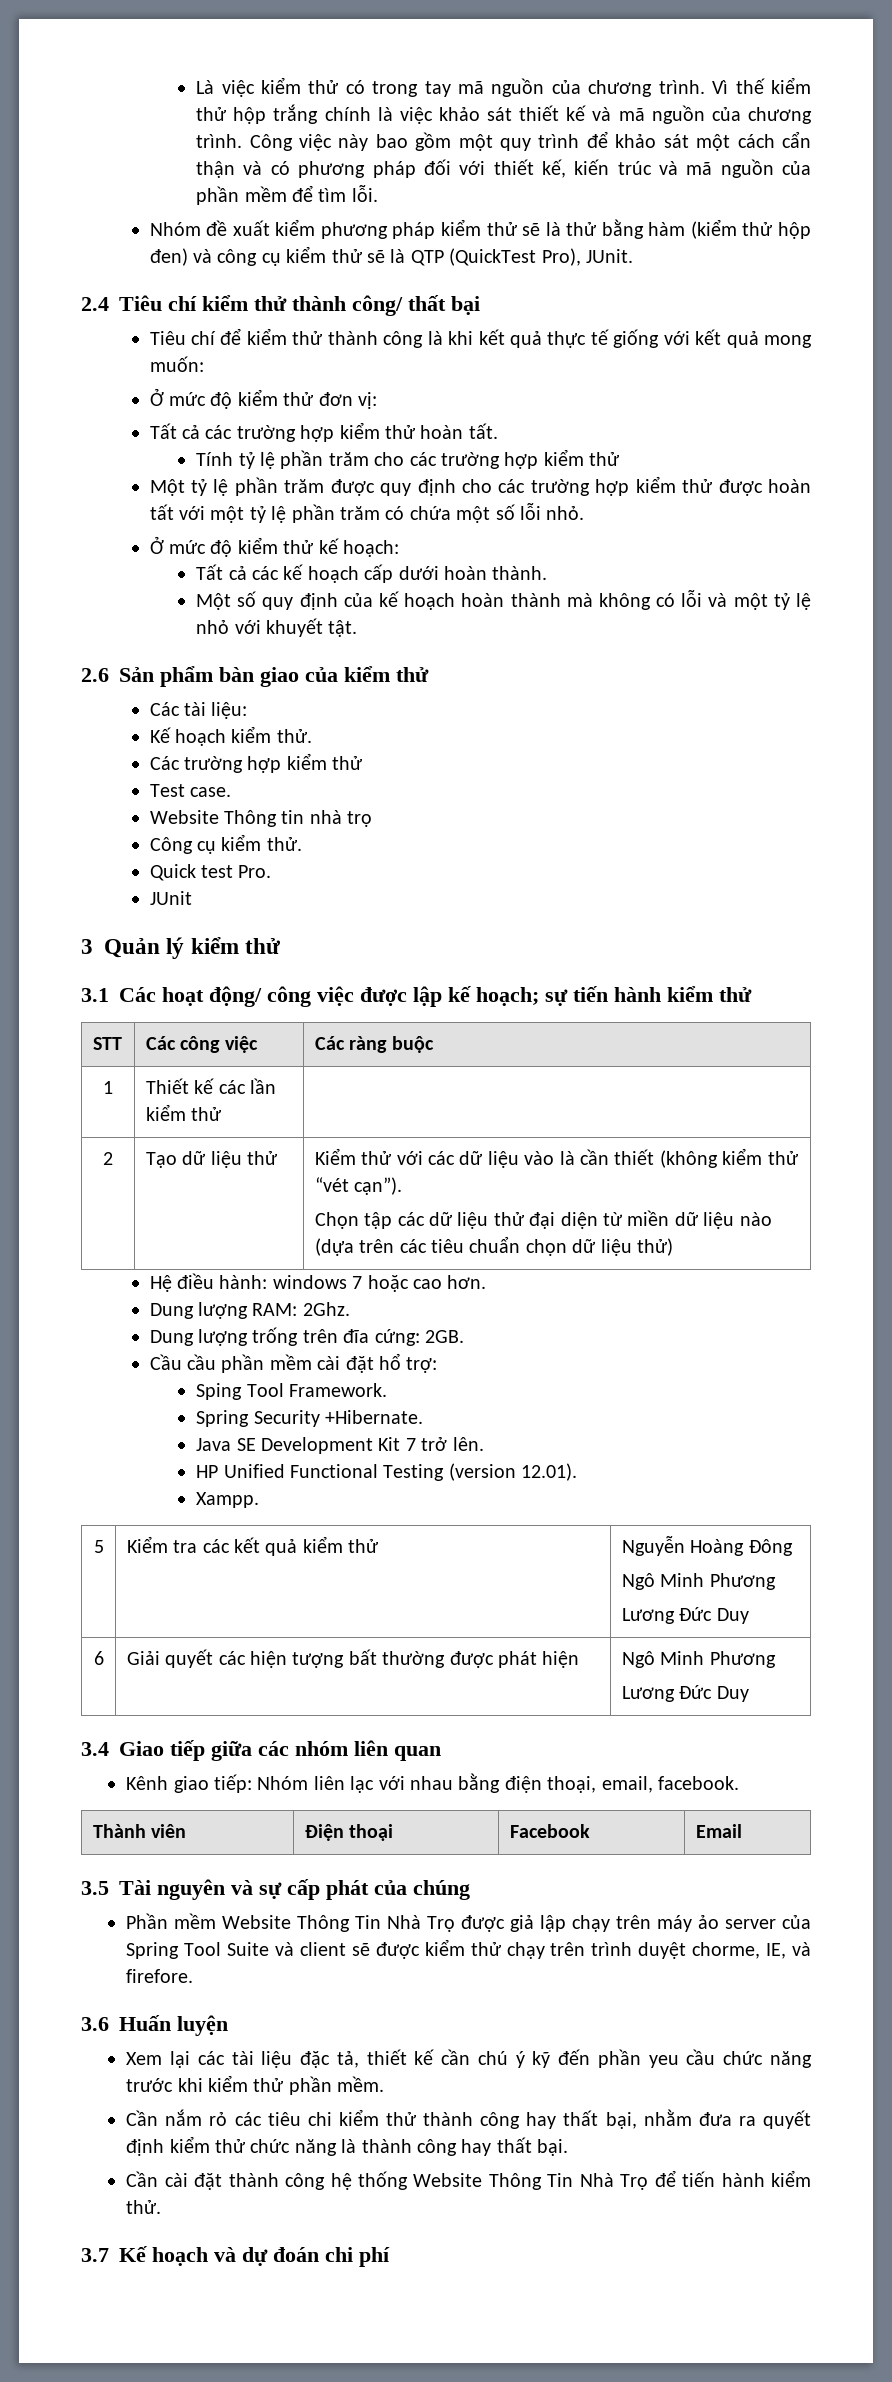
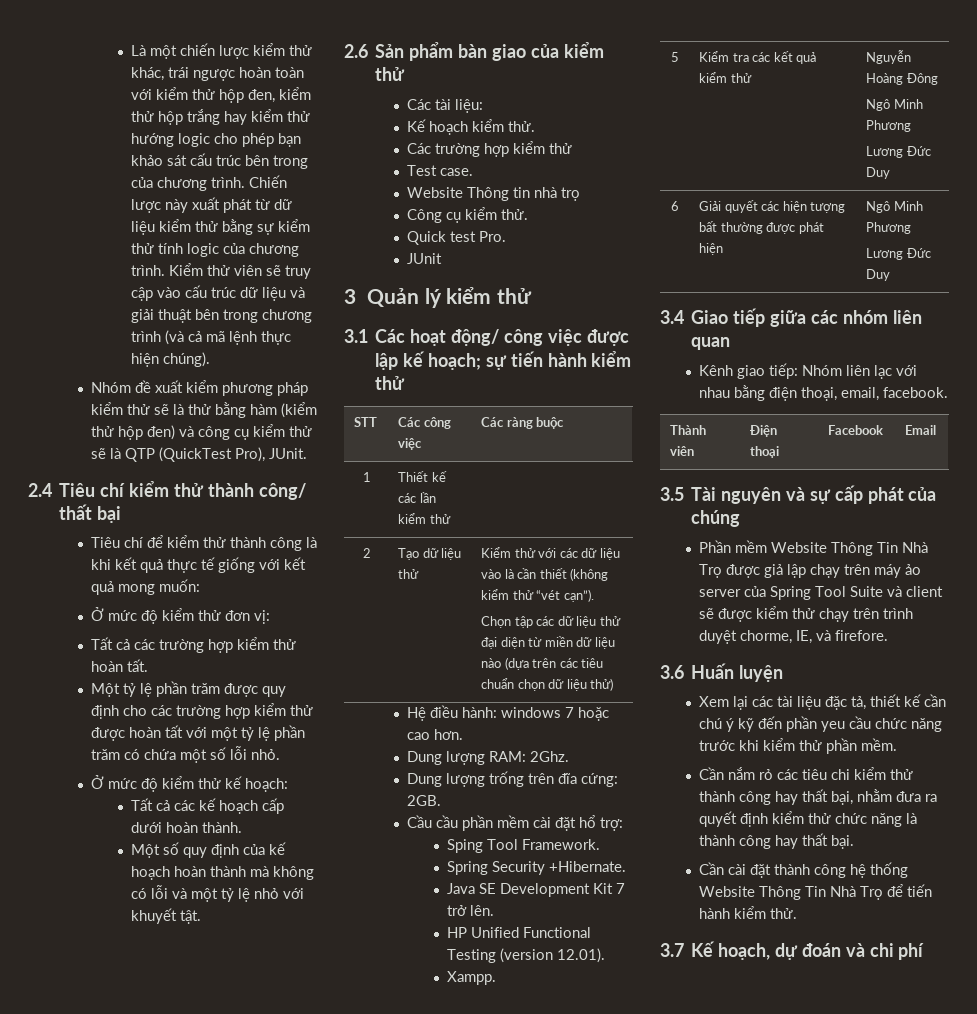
[221,77,811,97] [196,104,813,124] [196,131,811,151] [196,159,811,178] [196,185,378,205] việc kiểm thử có trong tay mã nguồn của chương trình. Vì thế kiểm thử hộp trắng chính là việc khảo sát thiết kế và mã nguồn của chương trình. Công việc này bao gồm một quy trình để khảo sát một cách cẩn thận và có phương pháp đối với thiết kế, kiến trúc và mã nguồn của phần mềm để tìm lỗi. -> [149,43,312,59] [130,67,304,81] [130,87,311,103] [130,109,310,125] [130,133,301,147] [130,153,308,169] [130,175,287,191] [130,197,292,213] [130,219,310,235] [130,243,299,257] [130,263,311,279] [130,285,305,301] [130,309,312,323] [130,330,291,345] [130,352,210,367] một chiến lược kiểm thử khác, trái ngược hoàn toàn với kiểm thử hộp đen, kiểm thử hộp trắng hay kiểm thử hướng logic cho phép bạn khảo sát cấu trúc bên trong của chương trình. Chiến lược này xuất phát từ dữ liệu kiểm thử bằng sự kiểm thử tính logic của chương trình. Kiểm thử viên sẽ truy cập vào cấu trúc dữ liệu và giải thuật bên trong chương trình (và cả mã lệnh thực hiện chúng).
[196,449,621,469] // Tính tỷ lệ phần trăm cho các trường hợp kiểm thử -> (148, 665) none
[152,2247,236,2266] hoạch và -> [718,943,771,960] hoạch,
(319, 2254) none -> [845,943,865,957] và

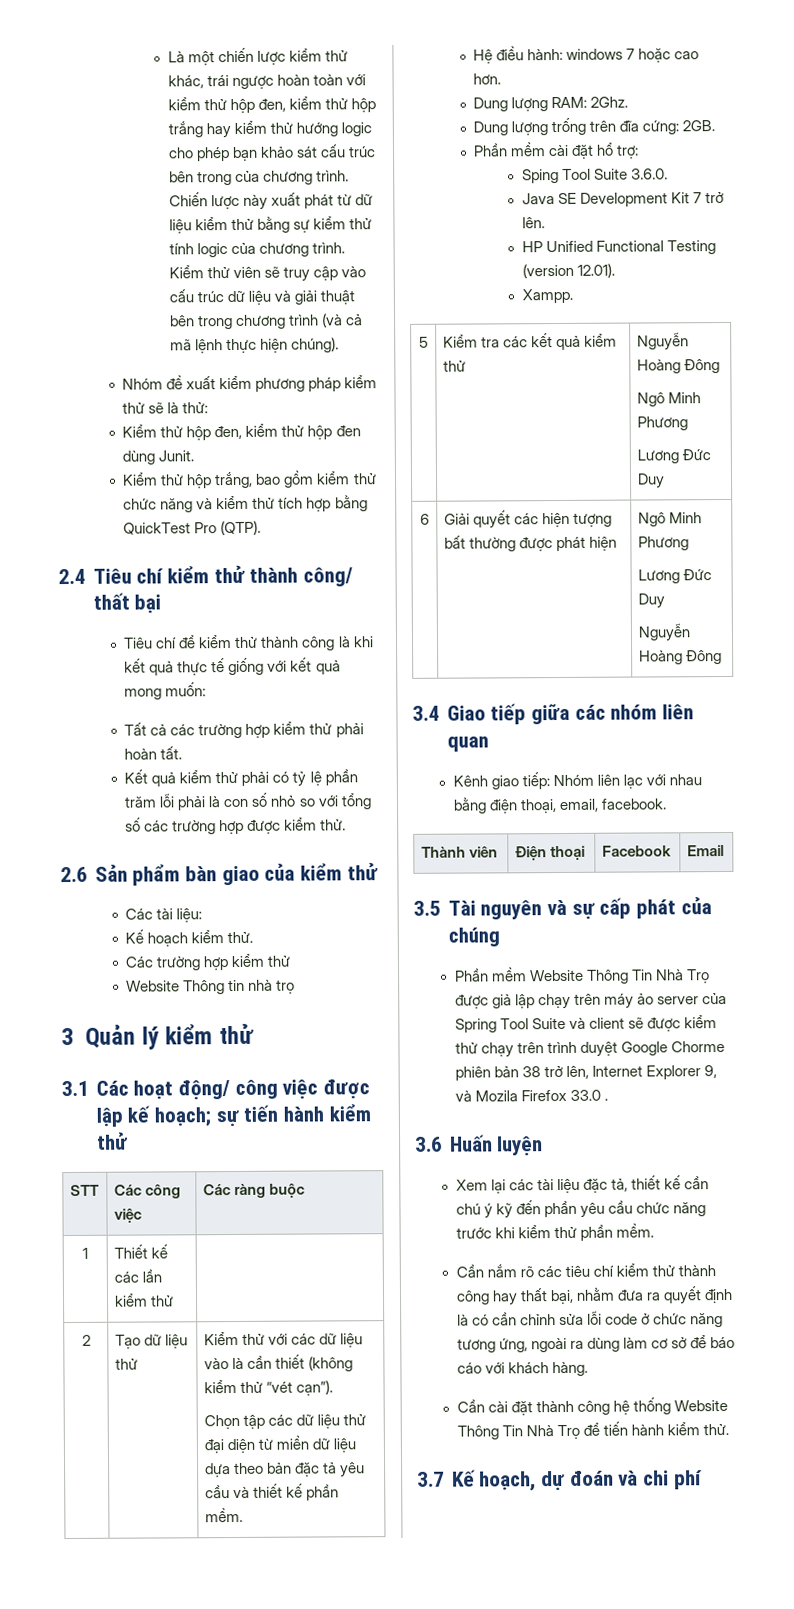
[187,402,317,418] [90,424,312,440] [90,447,307,462] thử bằng hàm (kiểm thử hộp đen) và công cụ kiểm thử sẽ là QTP (QuickTest Pro), JUnit. -> [182,402,209,414] [122,423,361,441] [122,450,195,465] [122,470,377,489] [123,495,368,513] [123,520,262,536] thử: // Kiểm thử hộp đen, kiểm thử hộp đen dùng Junit. // Kiểm thử hộp trắng, bao gồm kiểm thử chức năng và kiểm thử tích hợp bằng QuickTest Pro (QTP).
[90,607,270,624] // Ở mức độ kiểm thử đơn vị: -> (207, 689) none
(296, 644) none -> [335,723,364,738] phải
[90,681,286,697] [90,703,313,719] [90,725,305,741] [90,746,280,763] [90,775,288,792] [130,798,284,814] [130,822,242,833] [130,842,286,858] [130,866,314,880] [130,885,304,902] [130,908,201,924] Một tỷ lệ phần trăm được quy định cho các trường hợp kiểm thử được hoàn tất với một tỷ lệ phần trăm có chứa một số lỗi nhỏ. // Ở mức độ kiểm thử kế hoạch: // Tất cả các kế hoạch cấp dưới hoàn thành. // Một số quy định của kế hoạch hoàn thành mà không có lỗi và một tỷ lệ nhỏ với khuyết tật. -> [124,769,358,787] [124,792,372,811] [125,817,347,835] Kết quả kiểm thử phải có tỷ lệ phần trăm lỗi phải là con số nhỏ so với tổng số các trường hợp được kiểm thử.
[406,165,473,176] // Test case. -> (291, 961) none
[406,207,528,223] [406,231,506,245] [406,253,442,264] // Công cụ kiểm thử. // Quick test Pro. // JUnit -> (296, 986) none
[481,657,604,670] [481,678,614,691] nào (dựa trên các tiêu chuẩn chọn dữ liệu thử) -> [204,1462,366,1478] [204,1483,340,1501] [204,1507,243,1523] dựa theo bản đặc tả yêu cầu và thiết kế phần mềm.
[406,815,493,831] Cầu cầu phần -> [473,143,509,157] Phần
[521,839,600,850] [446,861,626,875] Framework. // Spring Security +Hibernate. -> [593,168,668,180] Suite 3.6.0.
(891, 275) none -> [637,623,691,642] [638,650,723,665] // Nguyễn Hoàng Đông
[740,630,889,644] chorme, IE, và firefore. -> [621,1040,726,1056] [454,1065,718,1081] [454,1089,609,1102] Google Chorme phiên bản 38 trở lên, Internet Explorer 9, và Mozila Firefox 33.0 .
[821,721,846,732] yeu -> [580,1202,606,1218] yêu
[759,769,851,780] rỏ các tiêu chi -> [519,1265,615,1278] rõ các tiêu chí
[772,811,918,827] [699,833,855,849] kiểm thử chức năng là thành công hay thất bại. -> [456,1310,724,1328] [456,1335,736,1353] [456,1361,588,1377] là có cần chỉnh sửa lỗi code ở chức năng tương ứng, ngoài ra dùng làm cơ sở để báo cáo với khách hàng.

